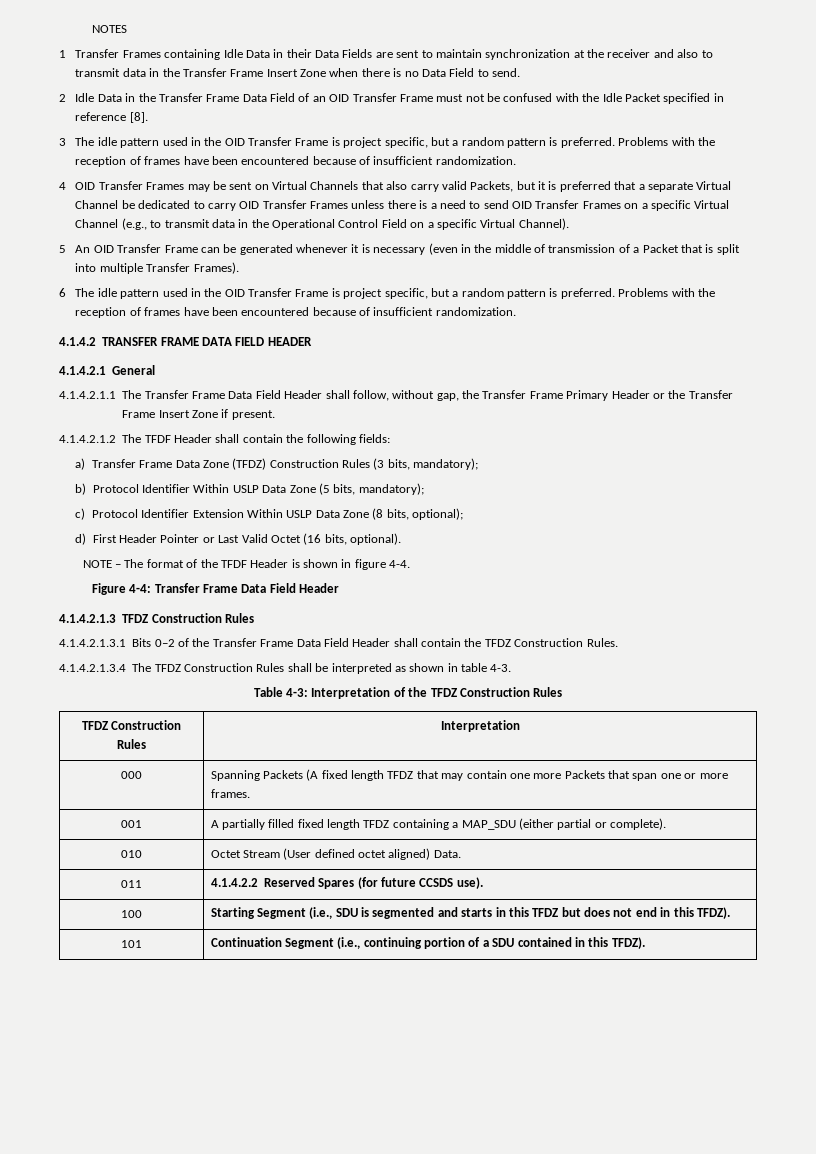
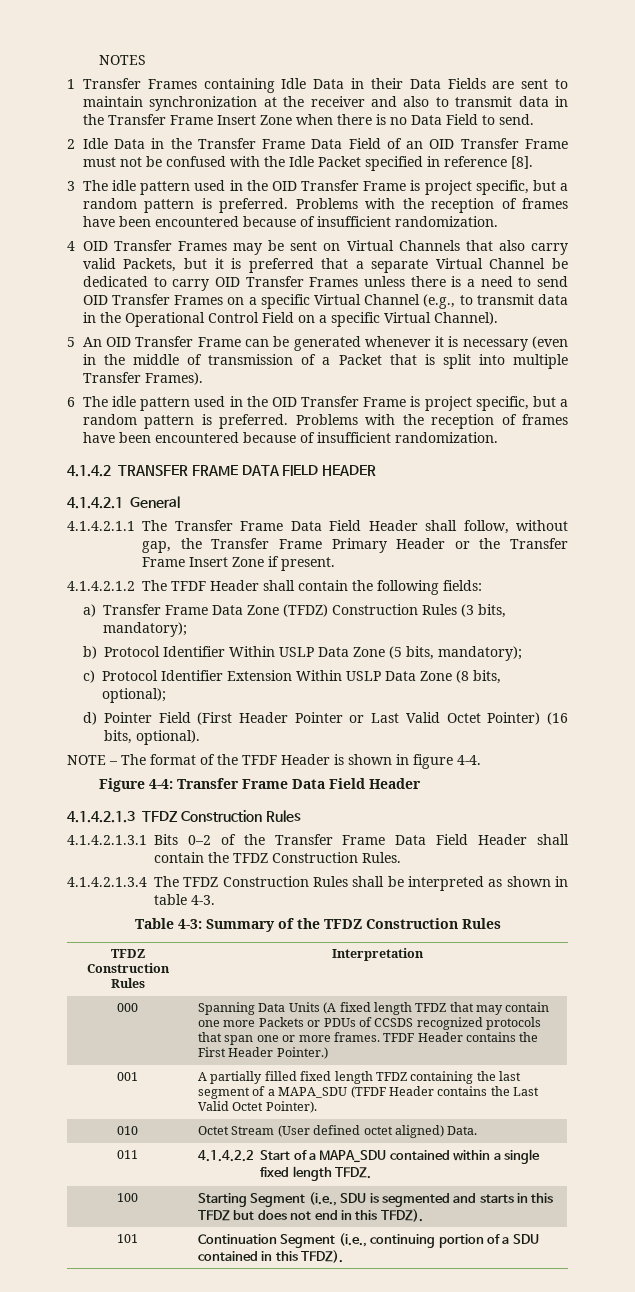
[92,534,117,543] First -> [103,712,233,725] Pointer Field (First
(301, 539) none -> [487,712,541,725] Pointer)
[311,687,391,699] Interpretation -> [205,919,275,932] Summary
[262,770,303,779] Packets -> [258,1002,320,1012] Data Units
(605, 774) none -> [307,1017,542,1030] or PDUs of CCSDS recognized protocols
(250, 793) none -> [383,1032,539,1042] [198,1047,328,1059] TFDF Header contains the First Header Pointer.)
[452,818,667,830] a MAP_SDU (either partial or complete). -> [476,1071,522,1081] [198,1086,540,1099] [198,1101,317,1113] the last segment of a MAPA_SDU (TFDF Header contains the Last Valid Octet Pointer).
[263,877,483,889] Reserved Spares (for future CCSDS use). -> [260,1149,540,1164] [260,1166,372,1181] Start of a MAPA_SDU contained within a single fixed length TFDZ.

